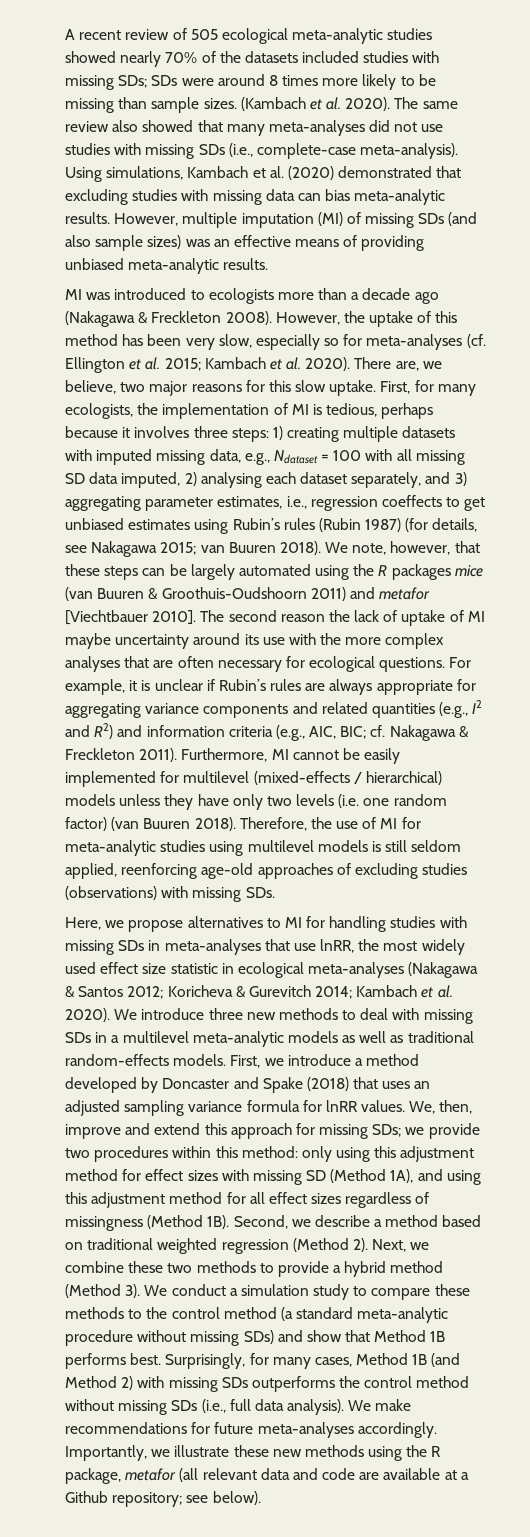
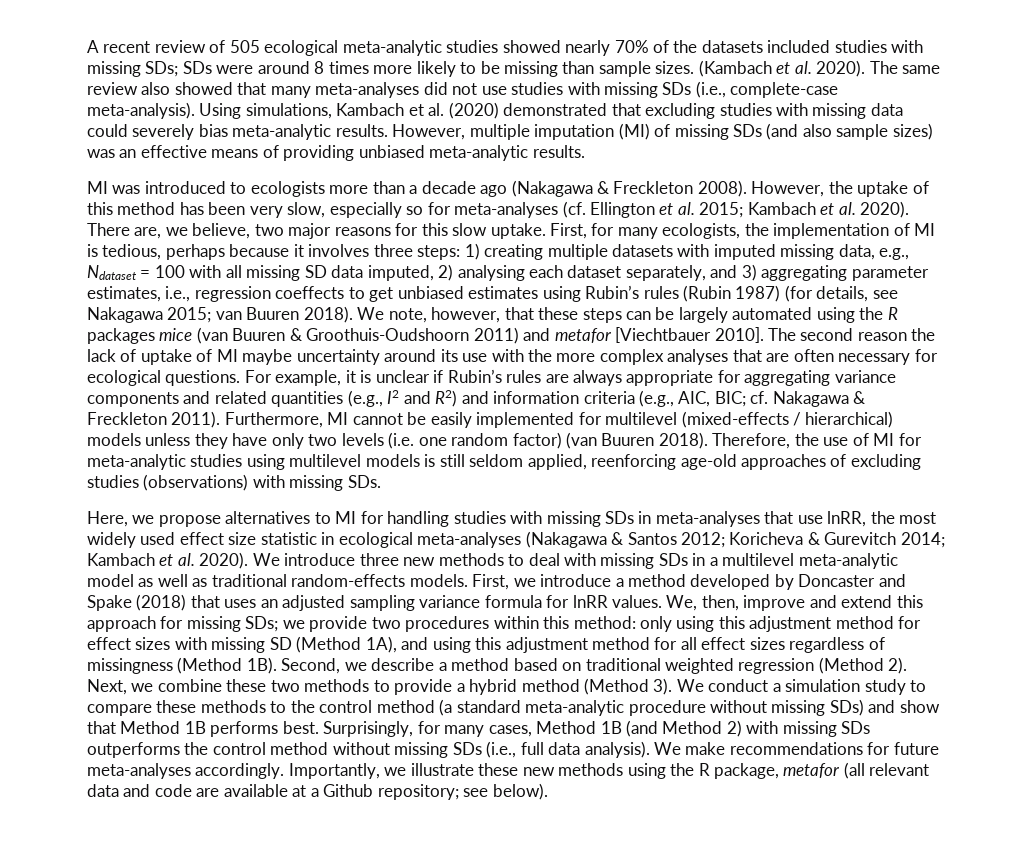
[297,193,321,201] can -> [87,124,195,140] could severely
[287,1031,338,1043] models -> [87,574,134,587] model

